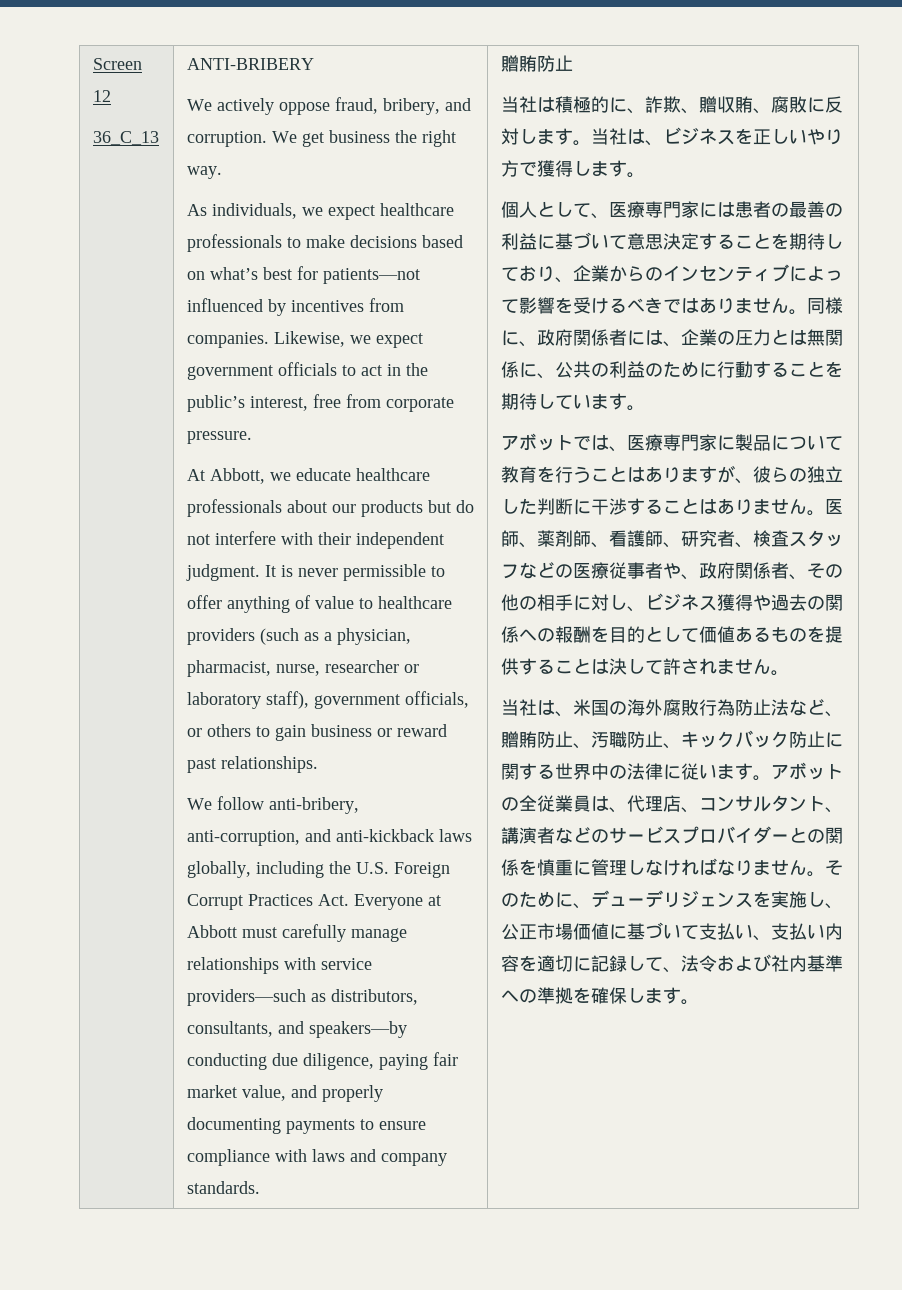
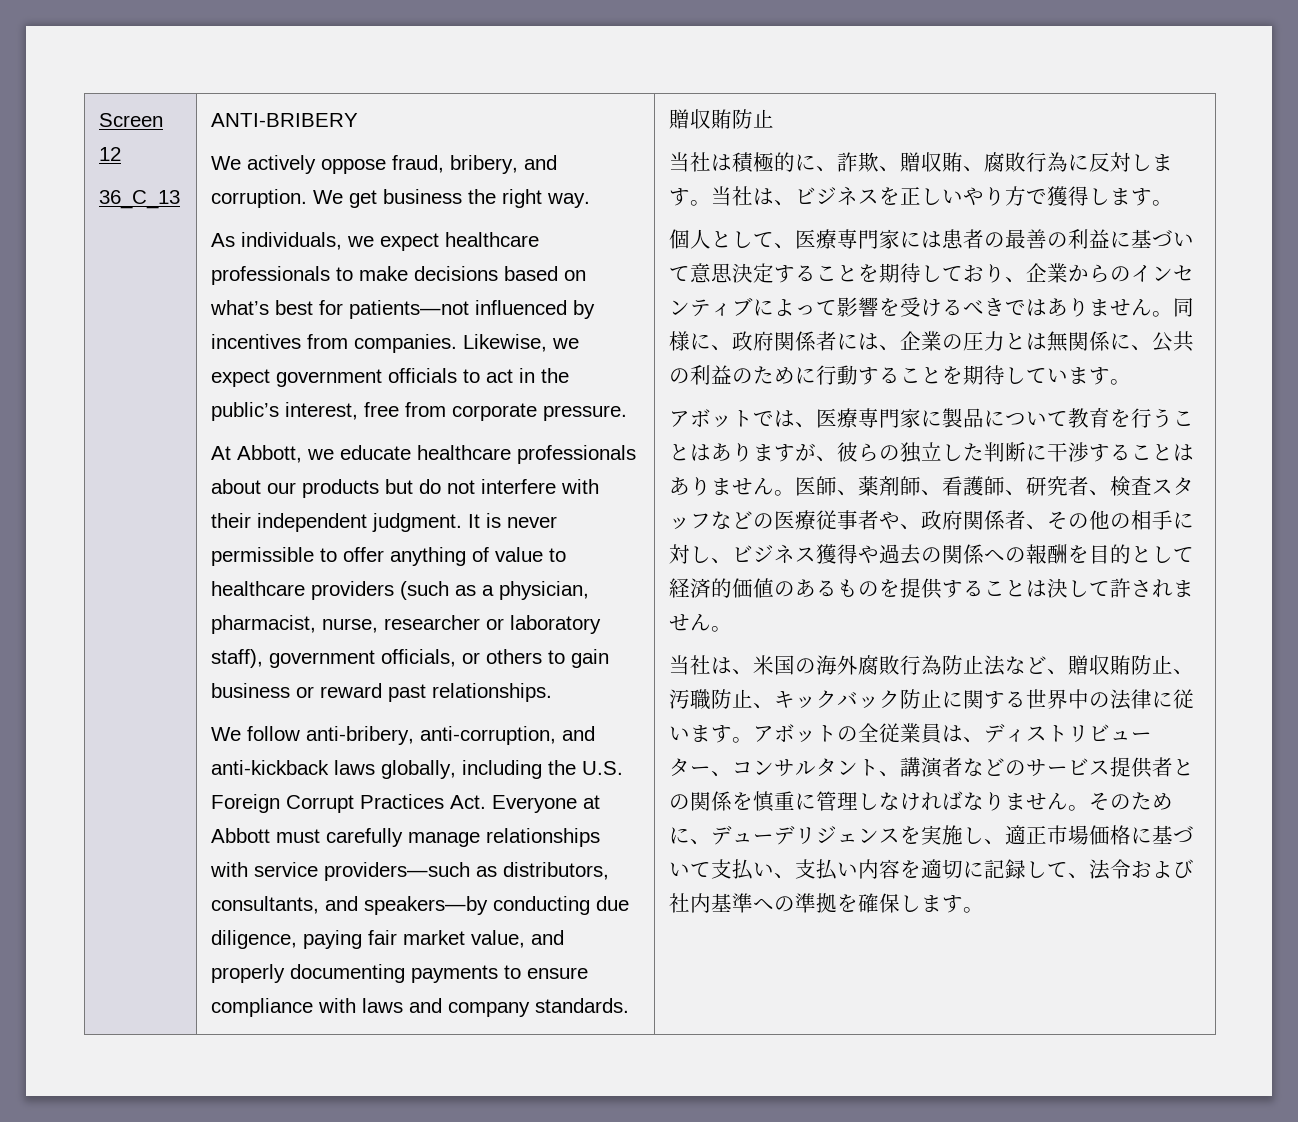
(519, 63) none -> [689,109,711,129] 収
(807, 104) none -> [1025,152,1068,172] 行為
[698,626,735,643] 価値 -> [668,578,795,598] 経済的価値の
(519, 739) none -> [1088,655,1110,675] 収
[626,795,681,812] 代理店 -> [983,723,1152,743] [668,758,711,776] ディストリビューター
[680,826,789,844] プロバイダー -> [1109,757,1173,778] 提供者
[500,924,519,940] 公 -> [1004,825,1026,845] 適
[590,923,609,940] 値 -> [1109,825,1131,845] 格

